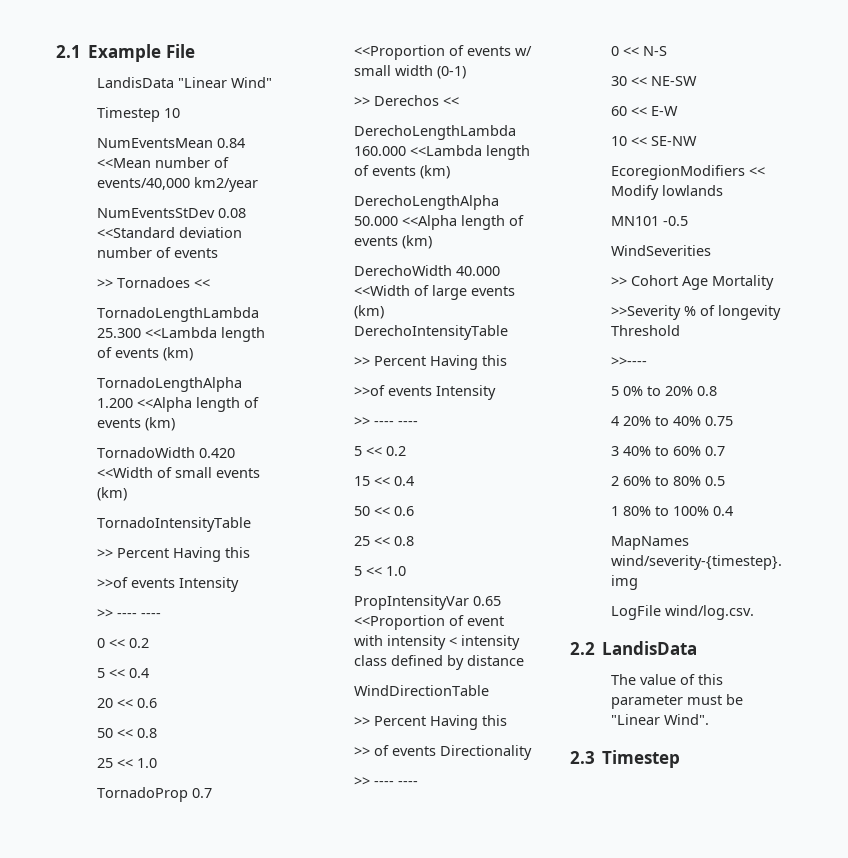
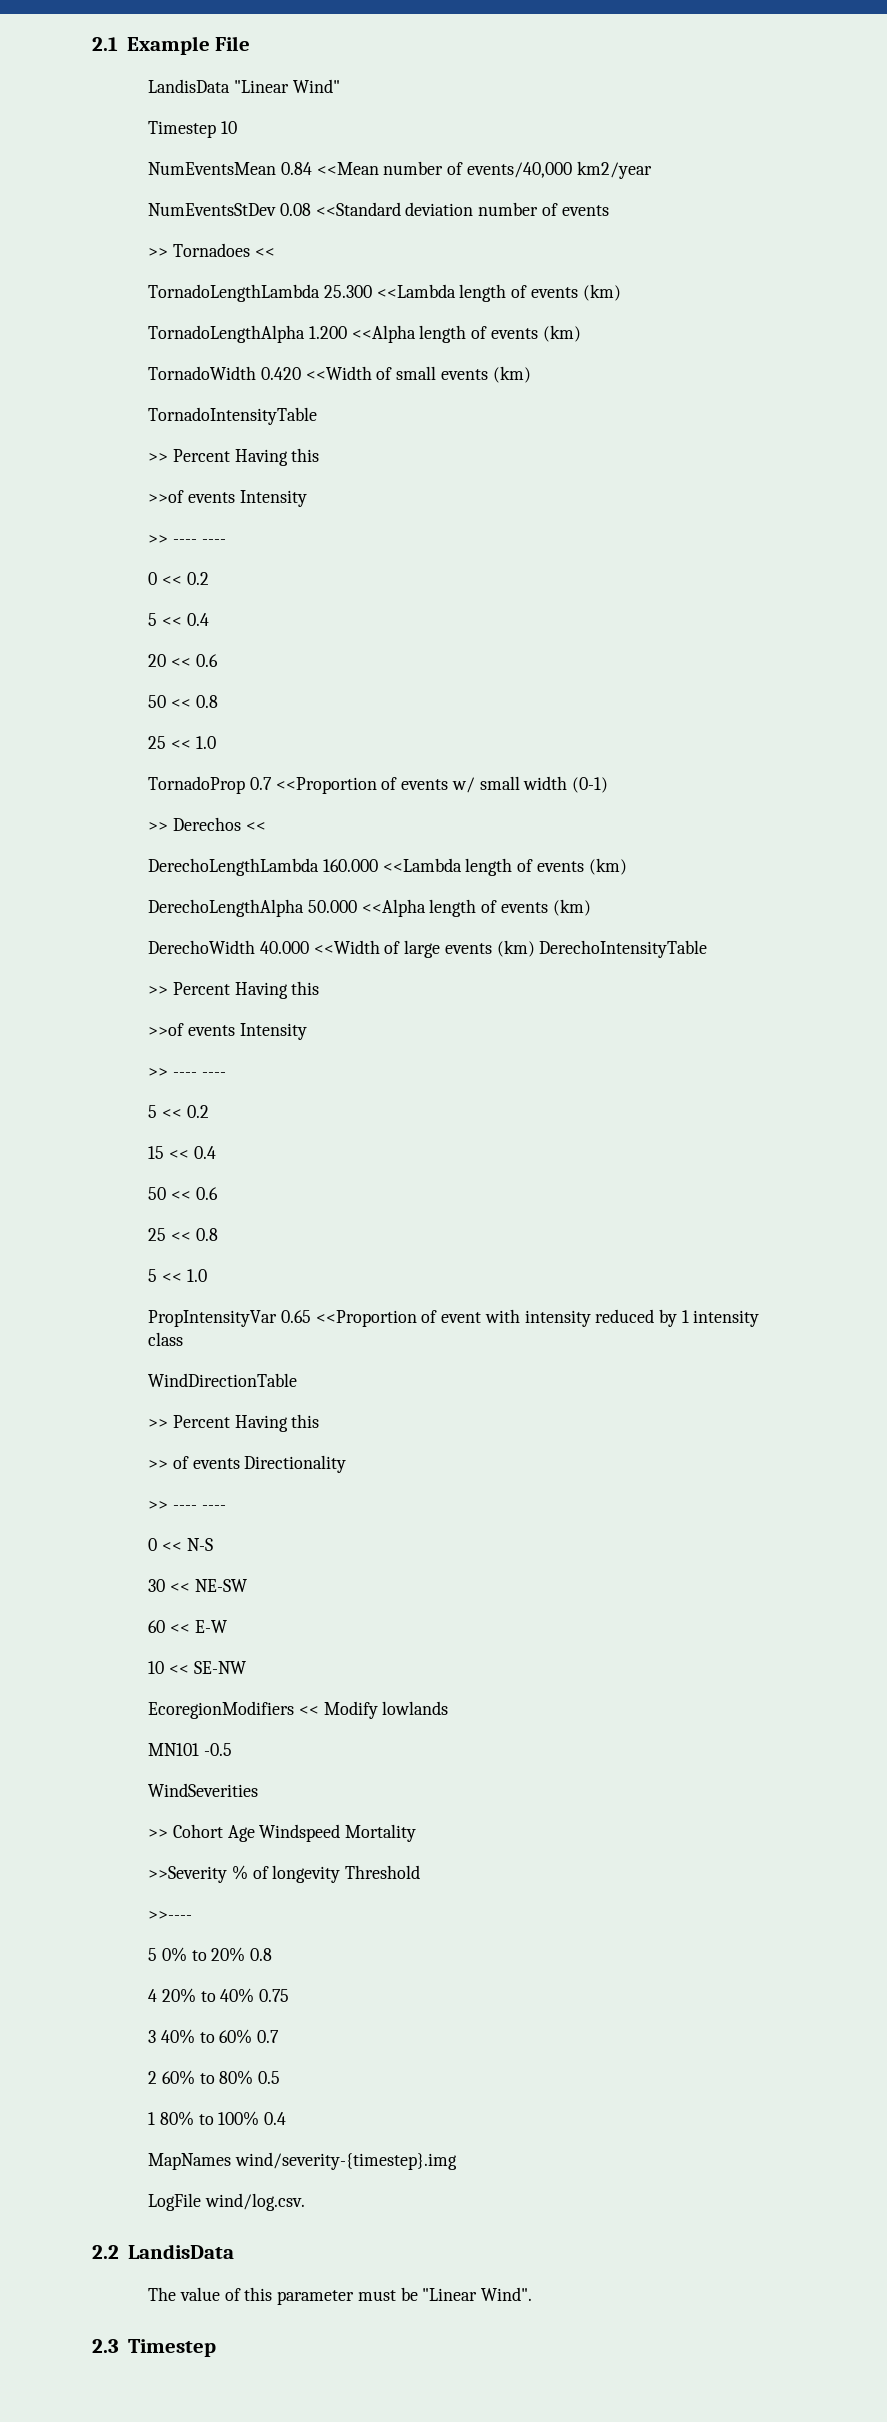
[448,637,457,646] < -> [595,1309,689,1327] reduced by 1
[390,655,524,670] defined by distance -> (184, 1339) none
(708, 283) none -> [259,1824,341,1842] Windspeed

